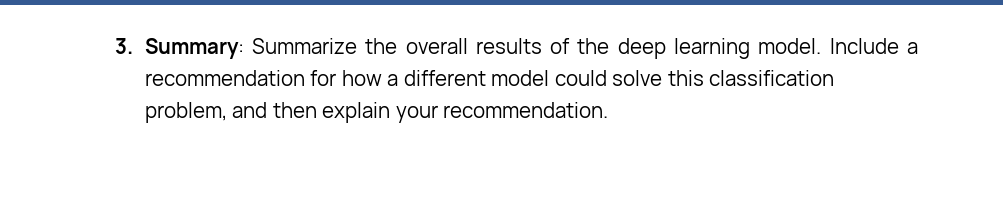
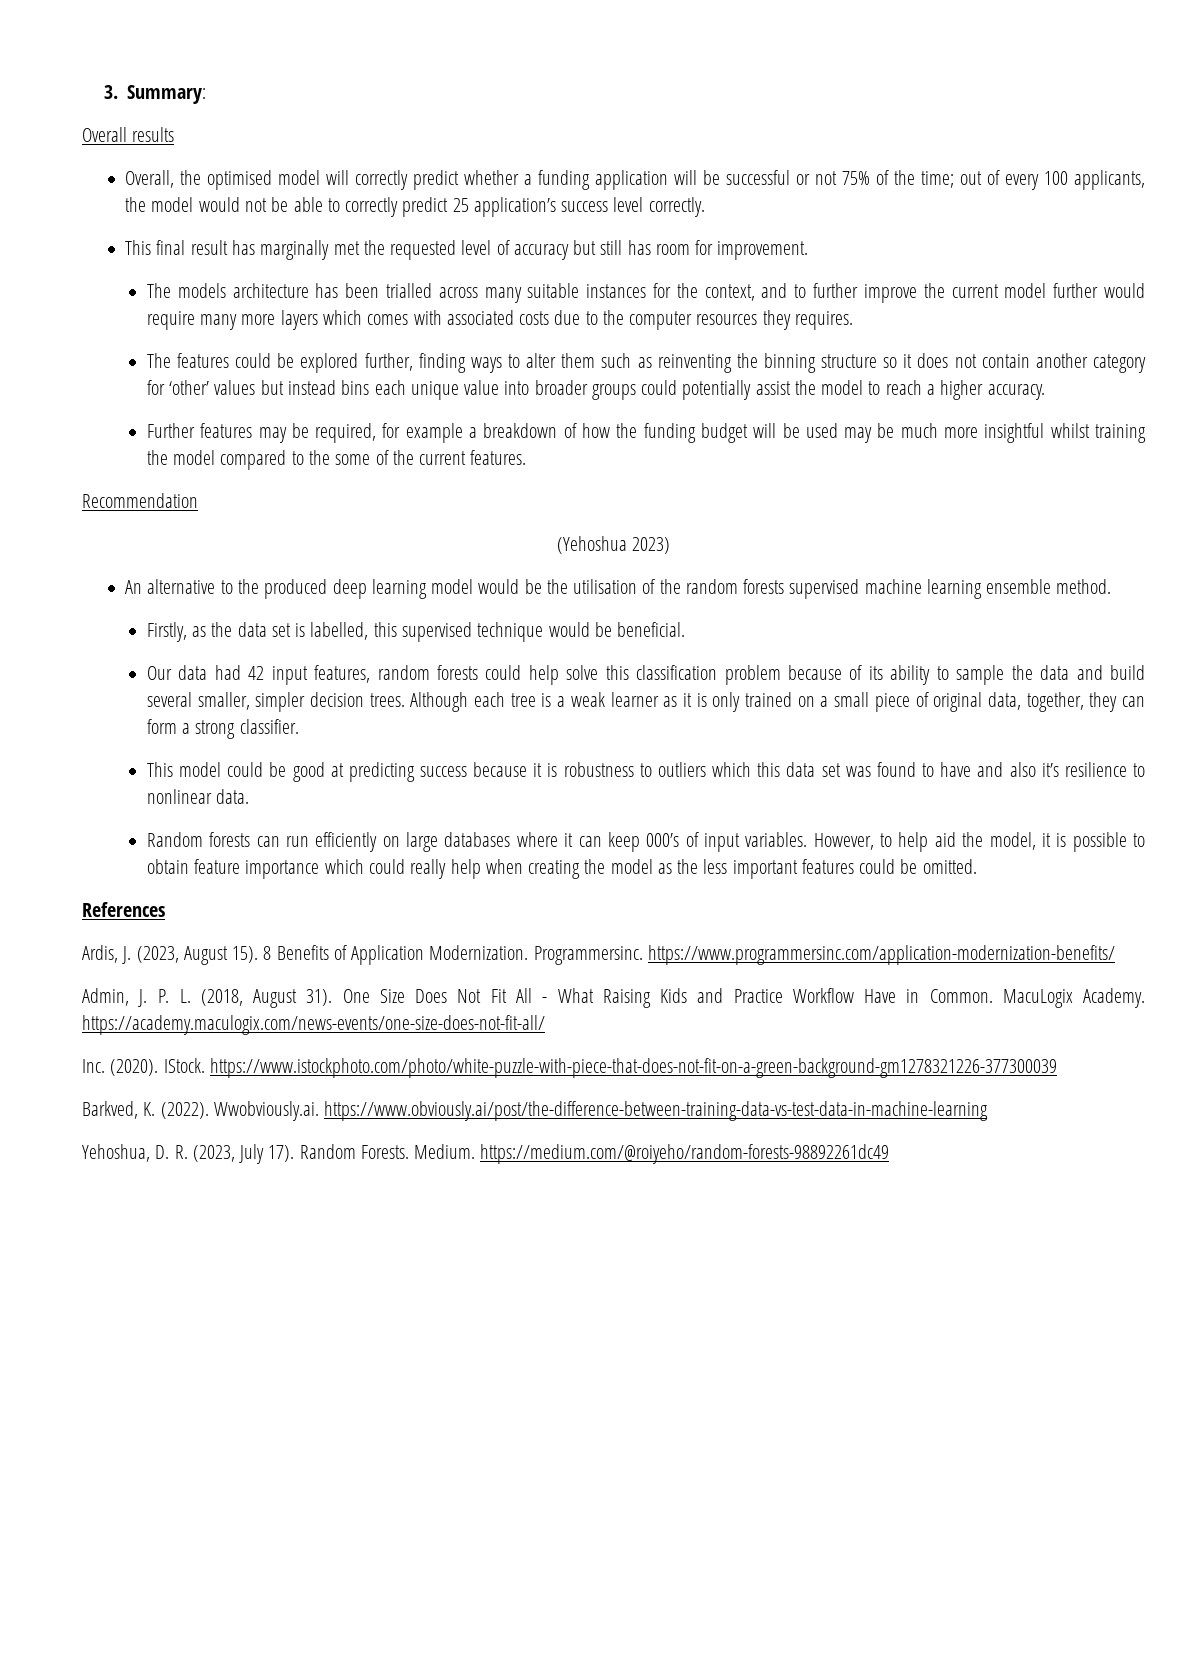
[251,38,919,59] [144,70,835,86] [144,102,609,123] Summarize the overall results of the deep learning model. Include a recommendation for how a different model could solve this classification problem, and then explain your recommendation. -> [82,127,175,142] [125,170,1146,190] [125,197,705,217] [125,240,809,260] [146,283,1145,303] [146,310,853,330] [146,353,1146,373] [146,380,1046,400] [146,423,1146,443] [146,450,527,470] [82,493,198,508] [556,536,671,554] [125,579,1112,599] [146,622,686,642] [146,665,1146,685] [146,692,1146,712] [146,719,299,739] [146,762,1146,782] [146,789,250,804] [146,832,1146,852] [146,859,977,879] [82,902,165,917] [82,945,1115,965] [82,988,1146,1008] [82,1015,545,1035] [82,1058,1057,1078] [82,1101,989,1121] [82,1144,890,1164] // Overall results // Overall, the optimised model will correctly predict whether a funding application will be successful or not 75% of the time; out of every 100 applicants, the model would not be able to correctly predict 25 application’s success level correctly. // This final result has marginally met the requested level of accuracy but still has room for improvement. // The models architecture has been trialled across many suitable instances for the context, and to further improve the current model further would require many more layers which comes with associated costs due to the computer resources they requires. // The features could be explored further, finding ways to alter them such as reinventing the binning structure so it does not contain another category for ‘other’ values but instead bins each unique value into broader groups could potentially assist the model to reach a higher accuracy. // Further features may be required, for example a breakdown of how the funding budget will be used may be much more insightful whilst training the model compared to the some of the current features. // Recommendation // (Yehoshua 2023) // An alternative to the produced deep learning model would be the utilisation of the random forests supervised machine learning ensemble method. // Firstly, as the data set is labelled, this supervised technique would be beneficial. // Our data had 42 input features, random forests could help solve this classification problem because of its ability to sample the data and build several smaller, simpler decision trees. Although each tree is a weak learner as it is only trained on a small piece of original data, together, they can form a strong classifier. // This model could be good at predicting success because it is robustness to outliers which this data set was found to have and also it’s resilience to nonlinear data. // Random forests can run efficiently on large databases where it can keep 000’s of input variables. However, to help aid the model, it is possible to obtain feature importance which could really help when creating the model as the less important features could be omitted. // References // Ardis, J. (2023, August 15). 8 Benefits of Application Modernization. Programmersinc. https://www.programmersinc.com/application-modernization-benefits/ // Admin, J. P. L. (2018, August 31). One Size Does Not Fit All - What Raising Kids and Practice Workflow Have in Common. MacuLogix Academy. https://academy.maculogix.com/news-events/one-size-does-not-fit-all/ // Inc. (2020). IStock. https://www.istockphoto.com/photo/white-puzzle-with-piece-that-does-not-fit-on-a-green-background-gm1278321226-377300039 // Barkved, K. (2022). Wwobviously.ai. https://www.obviously.ai/post/the-difference-between-training-data-vs-test-data-in-machine-learning // Yehoshua, D. R. (2023, July 17). Random Forests. Medium. https://medium.com/@roiyeho/random-forests-98892261dc49

